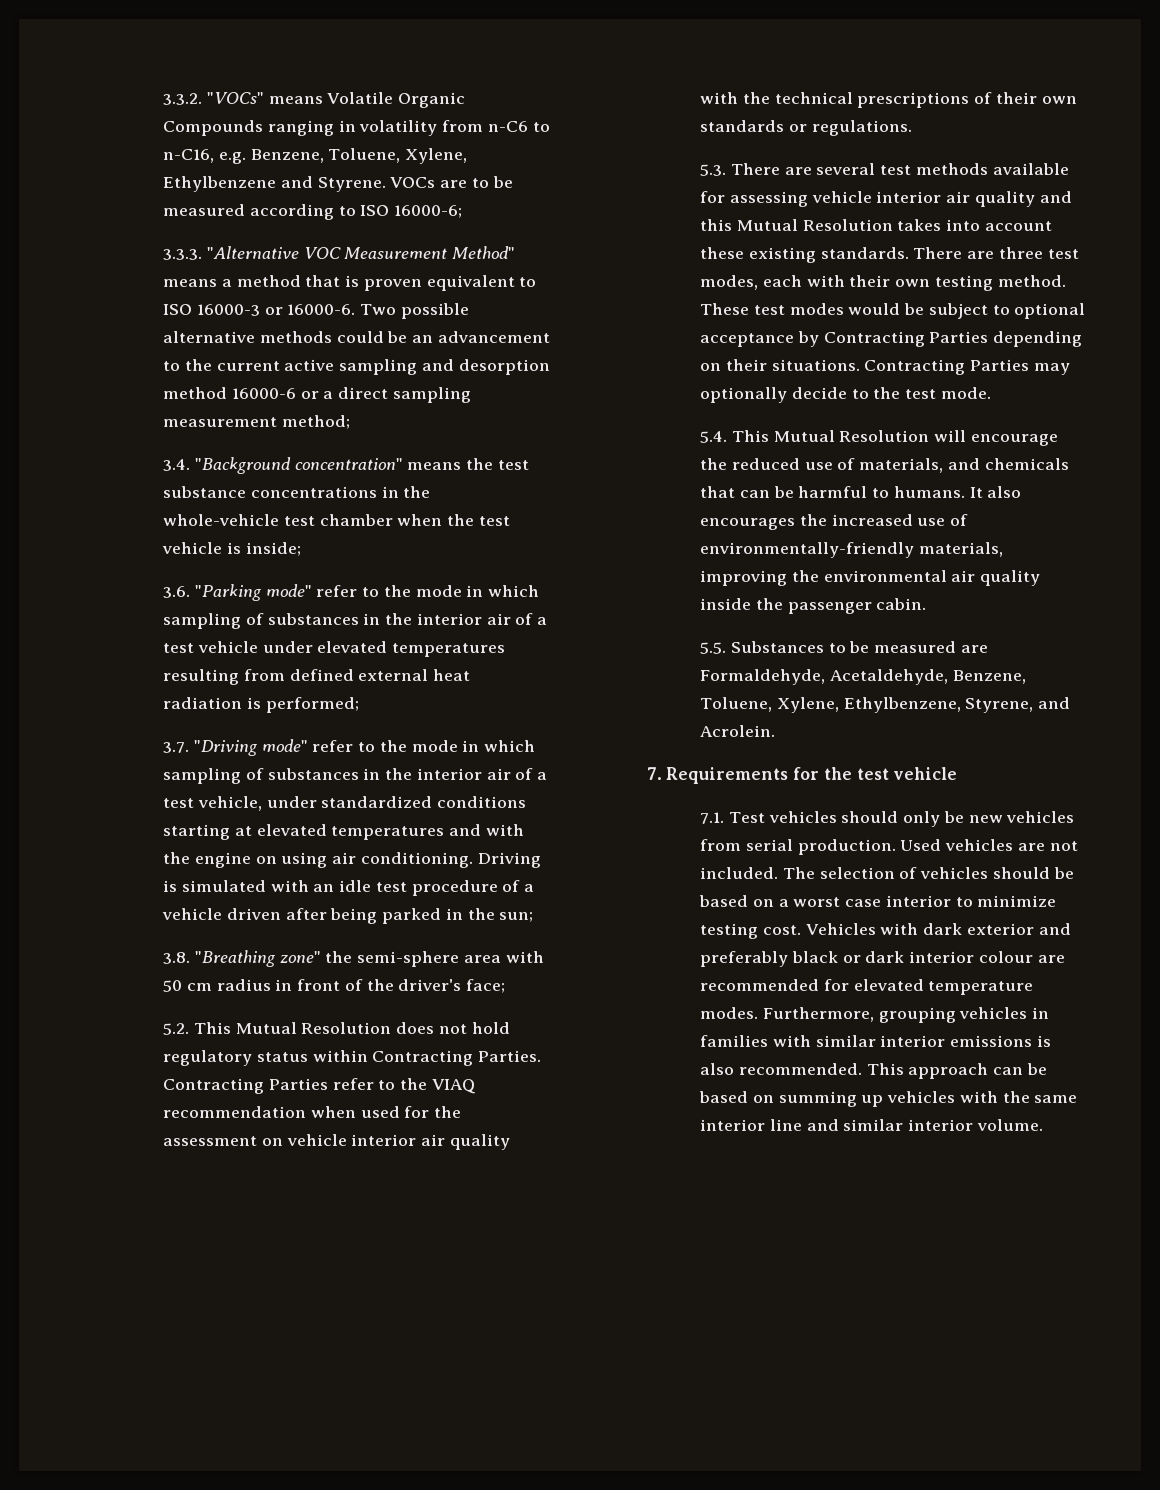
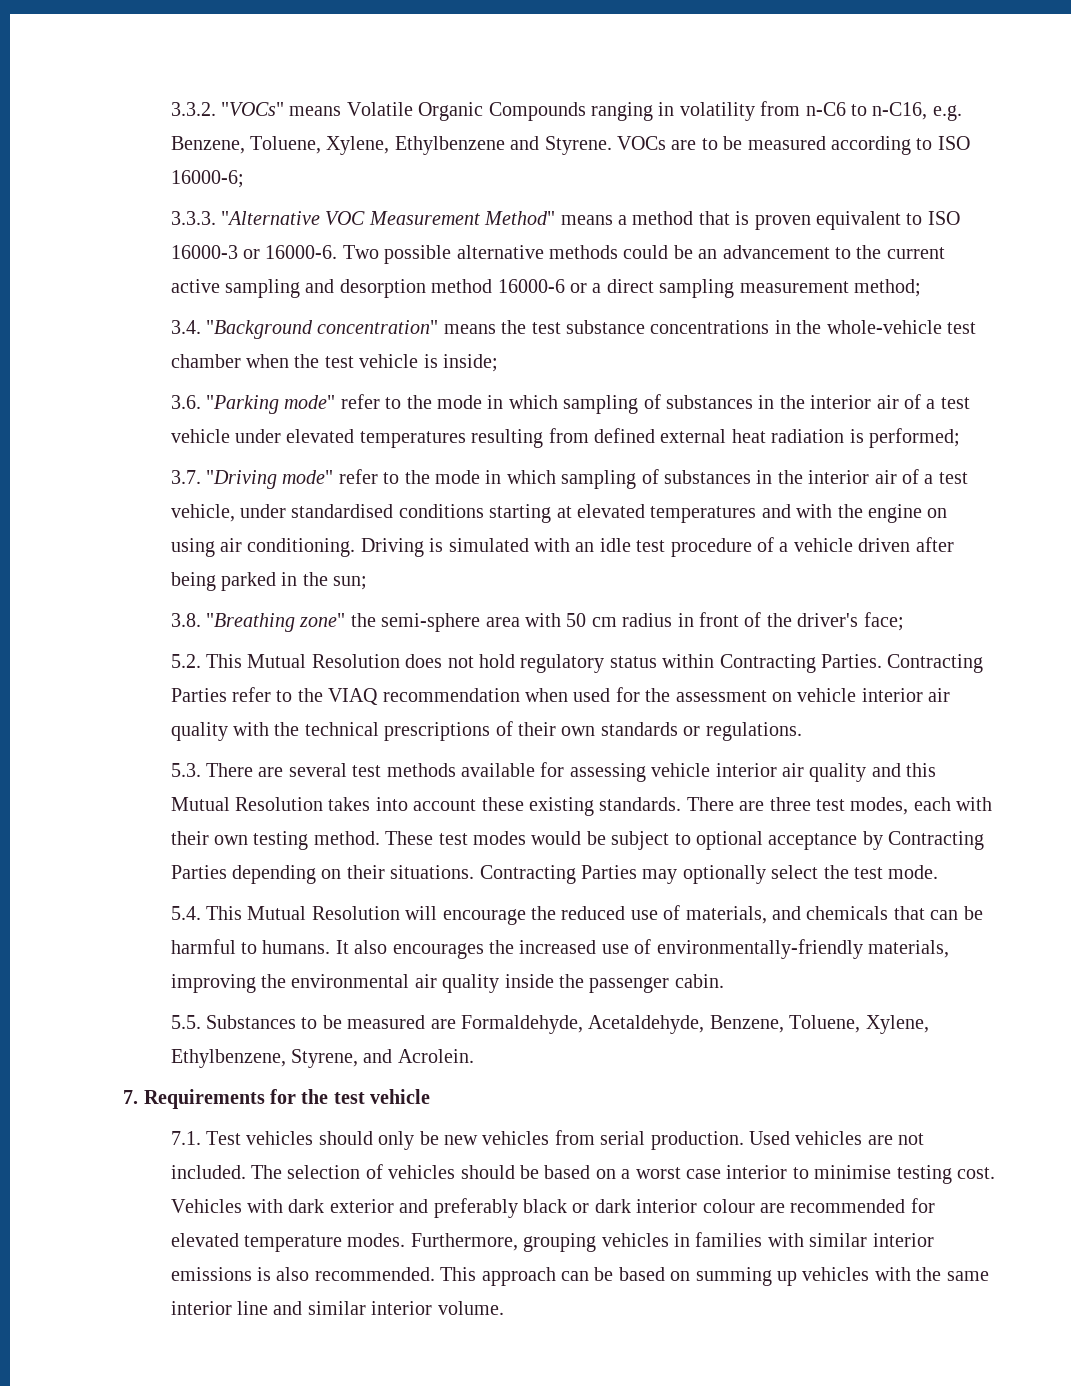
[321,796,433,808] standardized -> [291,504,394,518] standardised
[792,387,869,399] decide to -> [771,865,819,879] select
[977,895,1057,907] minimize -> [814,1165,892,1179] minimise

